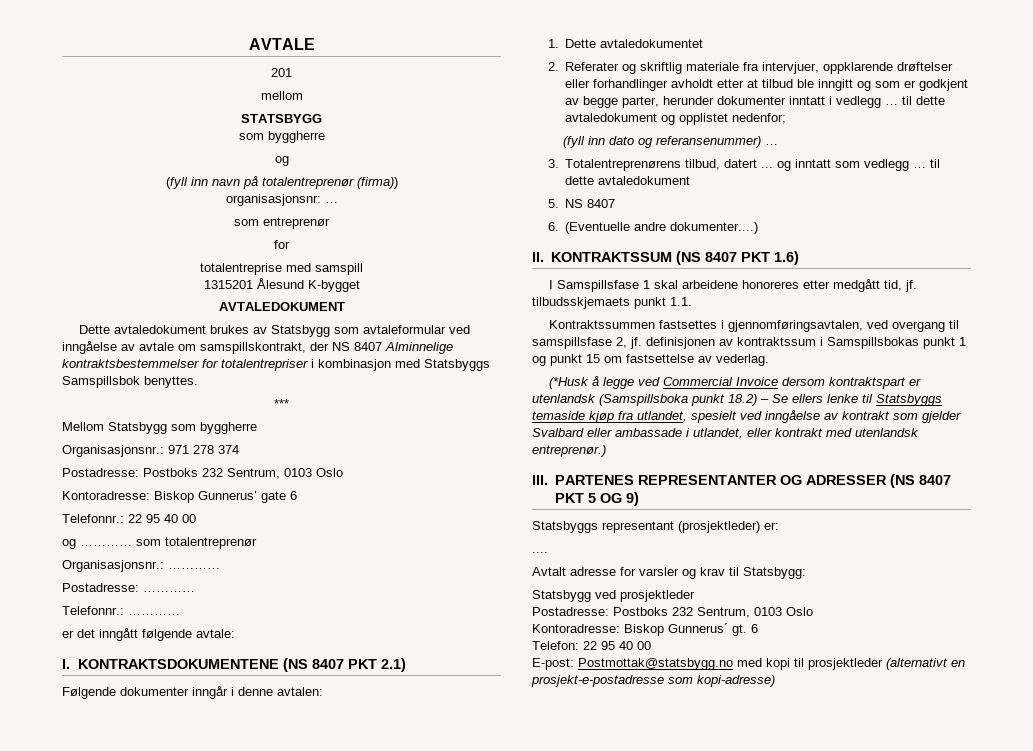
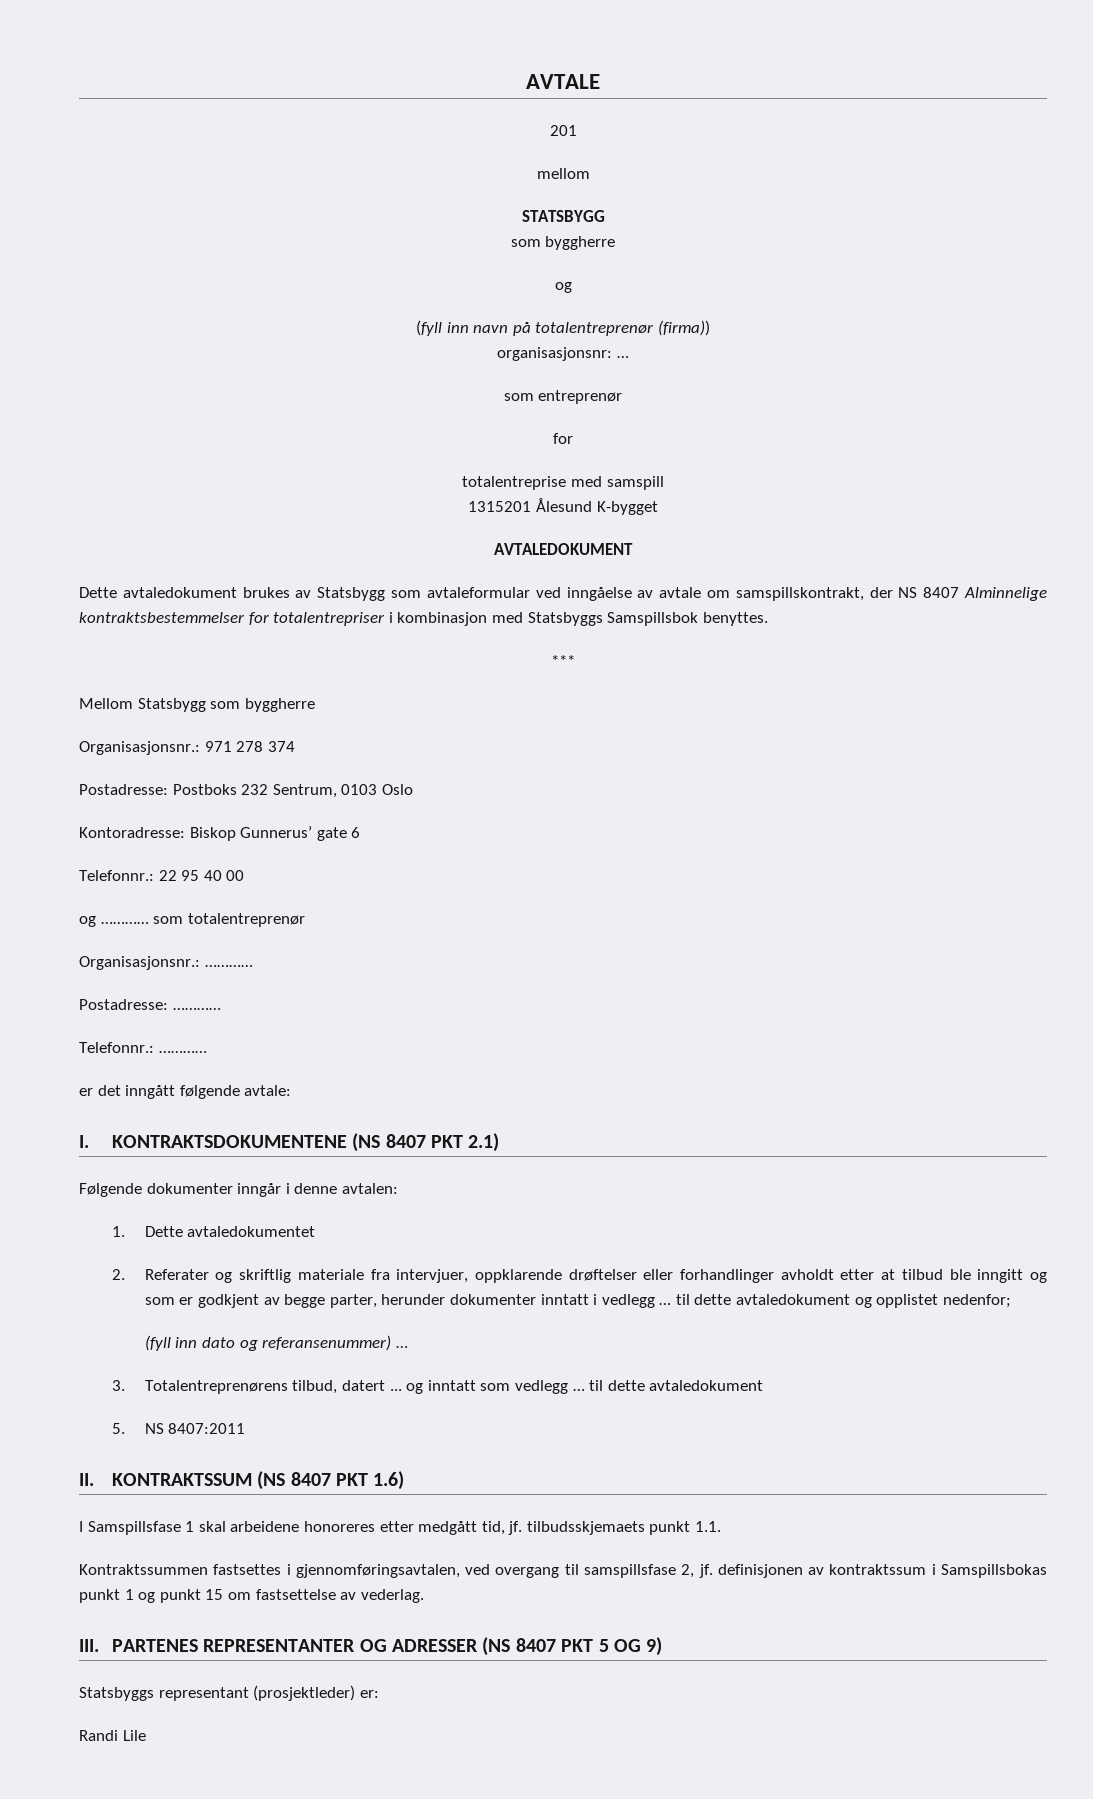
[587,199,616,208] [547,222,759,234] 8407 // 6. (Eventuelle andre dokumenter....) -> [168,1423,246,1434] 8407:2011
[549,376,922,389] [532,394,942,406] [532,410,961,423] [532,428,919,439] [532,445,606,457] // (*Husk å legge ved Commercial Invoice dersom kontraktspart er utenlandsk (Samspillsboka punkt 18.2) – Se ellers lenke til Statsbyggs temaside kjøp fra utlandet, spesielt ved inngåelse av kontrakt som gjelder Svalbard eller ambassade i utlandet, eller kontrakt med utenlandsk entreprenør.) -> (424, 1596) none
[532,552,548,553] [532,567,806,579] [532,590,695,602] [532,607,813,618] [532,623,758,636] [532,641,651,650] [532,658,965,670] [531,675,775,687] .... // Avtalt adresse for varsler og krav til Statsbygg: // Statsbygg ved prosjektleder // Postadresse: Postboks 232 Sentrum, 0103 Oslo // Kontoradresse: Biskop Gunnerus´ gt. 6 // Telefon: 22 95 40 00 // E-post: Postmottak@statsbygg.no med kopi til prosjektleder (alternativt en prosjekt-e-postadresse som kopi-adresse) -> [79,1730,146,1741] Randi Lile

